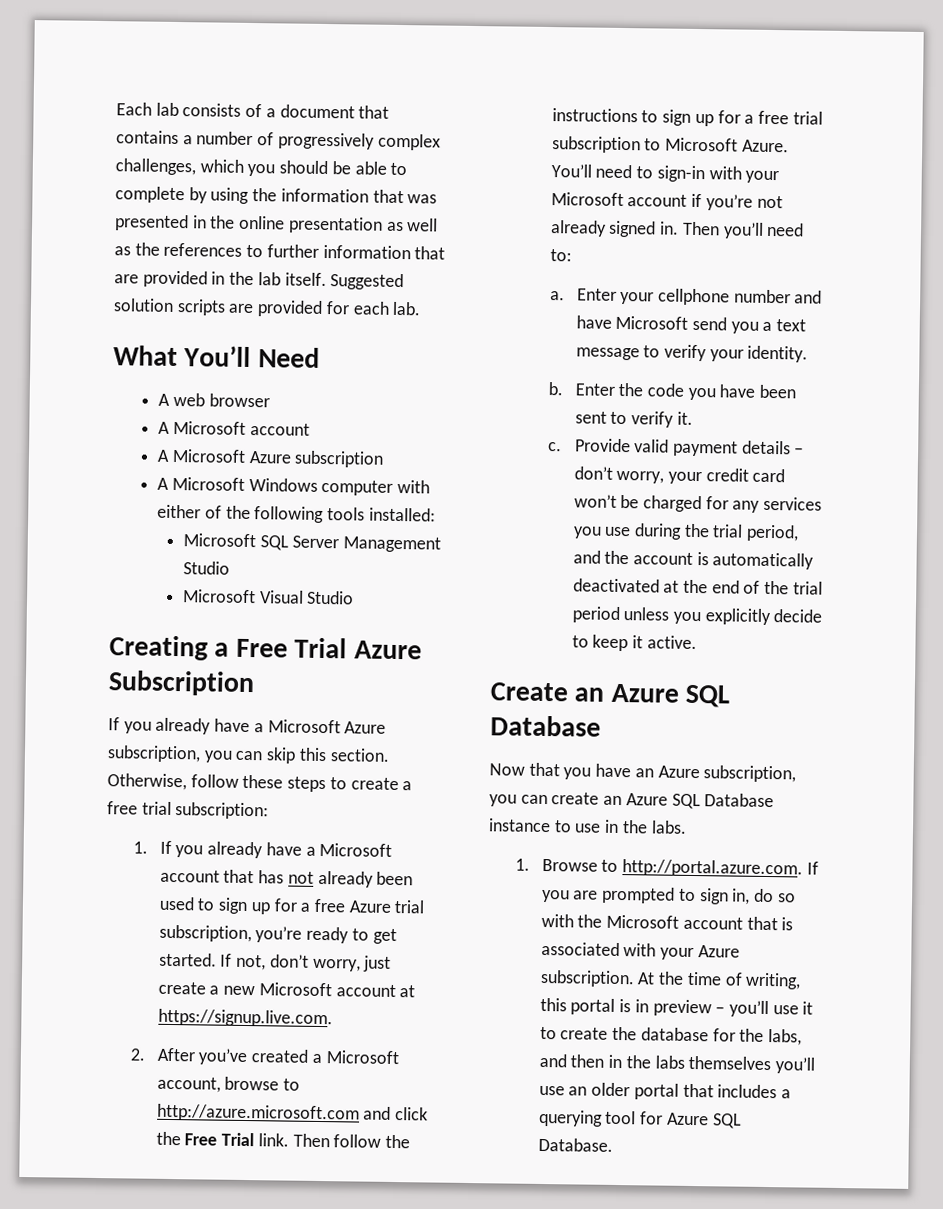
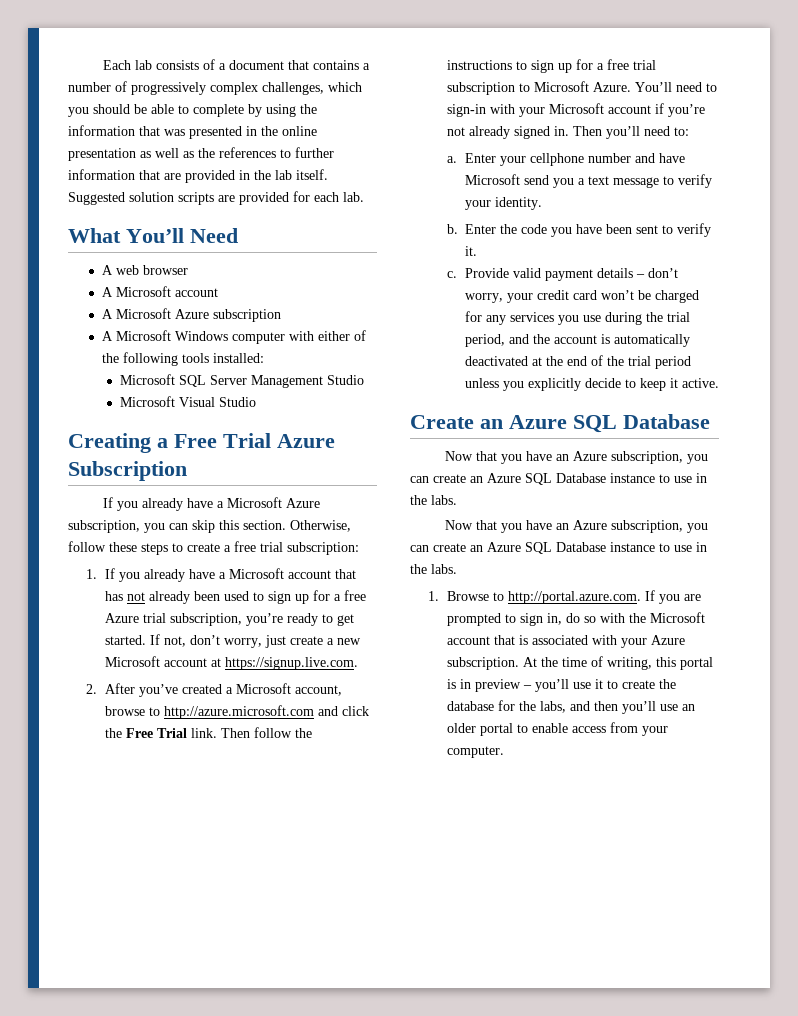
(687, 827) none -> [445,520,709,533] [410,542,707,554] [410,564,457,574] // Now that you have an Azure subscription, you can create an Azure SQL Database instance to use in the labs.
[608,1054,772,1071] in the labs themselves -> (618, 706) none
[682,1083,792,1099] [537,1109,742,1129] [537,1137,613,1152] that includes a querying tool for Azure SQL Database. -> [516,722,668,736] [446,746,504,758] to enable access from your computer.

